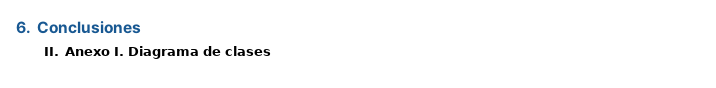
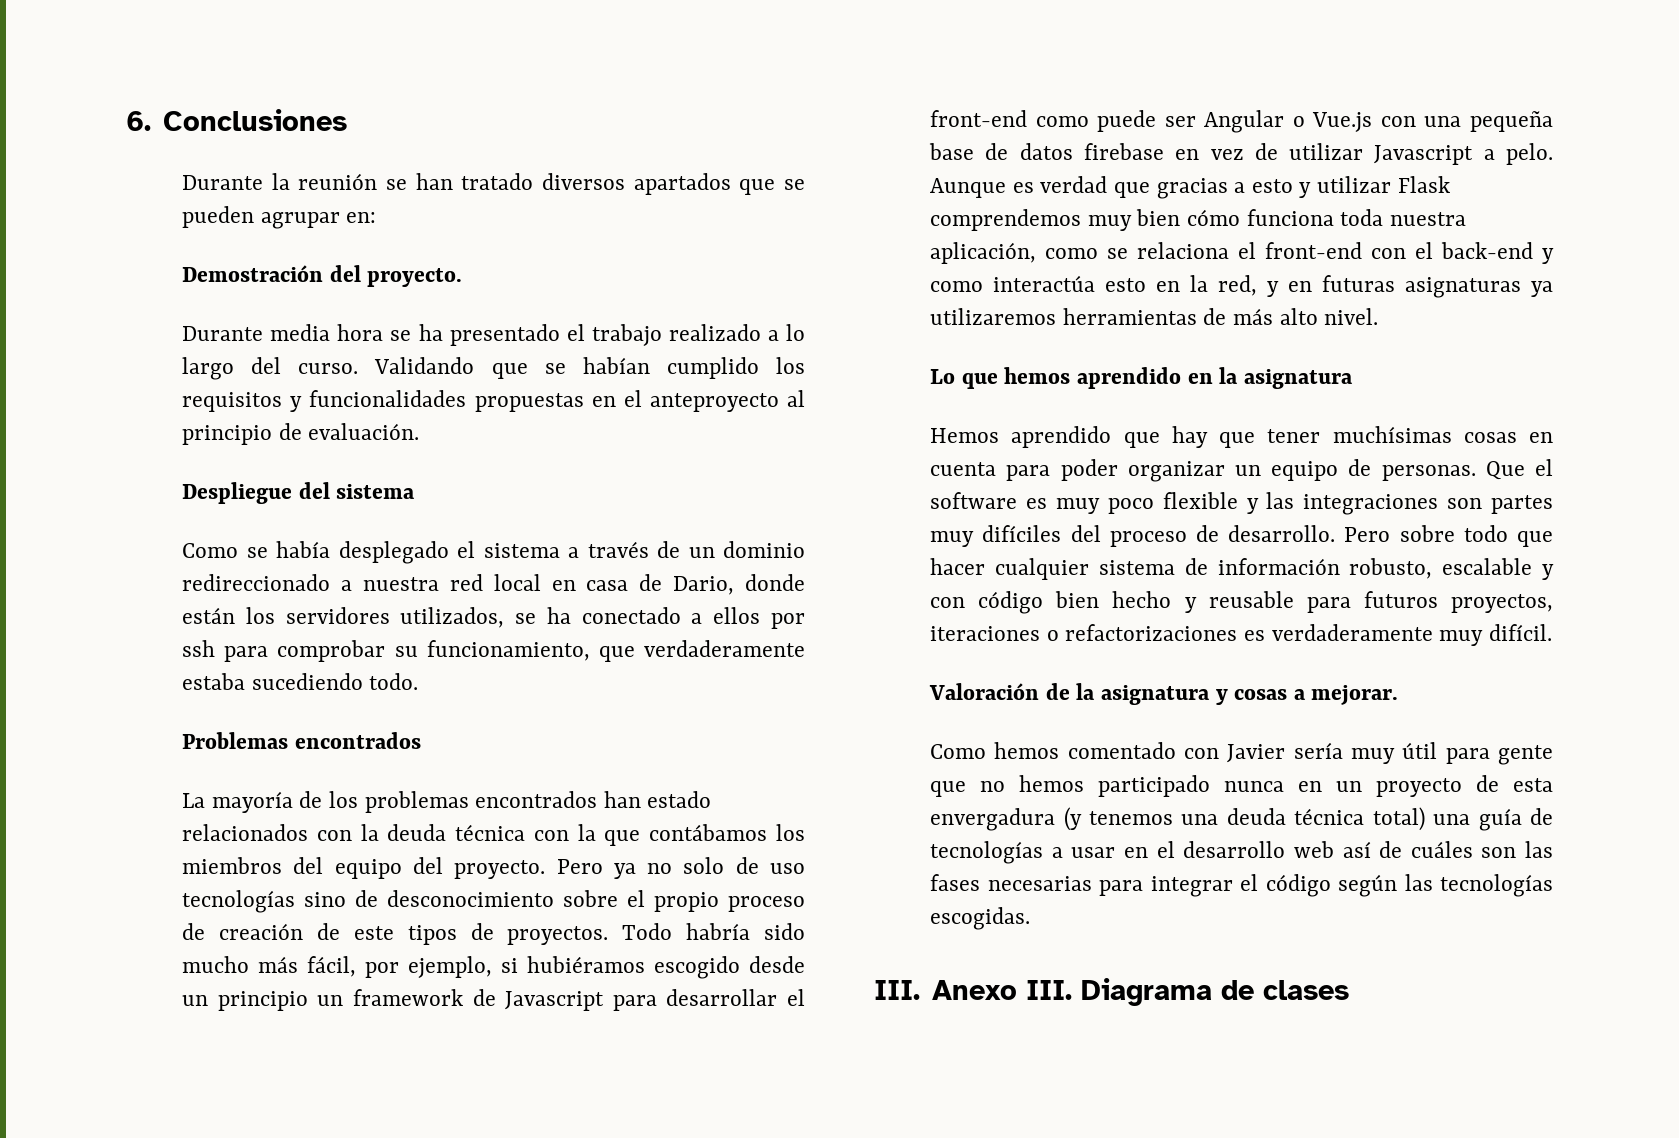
[43,47,125,56] II. Anexo I. -> [182,173,806,195] [182,206,377,229] [182,265,463,287] [182,324,806,346] [182,357,806,380] [182,390,805,412] [182,423,420,445] [182,482,416,504] [182,541,805,564] [182,574,805,595] [182,607,806,629] [182,640,805,662] [182,673,419,690] [182,732,421,749] [182,791,712,813] [182,824,806,846] [182,857,805,879] [182,890,805,913] [182,923,805,945] [182,956,806,979] [182,989,806,1011] [930,110,1553,133] [929,143,1553,165] [930,176,1450,199] [930,209,1466,231] [930,242,1554,264] [930,275,1553,298] [930,308,1379,325] [930,367,1353,389] [930,426,1553,448] [930,459,1553,482] [930,492,1553,515] [930,525,1553,547] [930,558,1554,580] [930,591,1553,614] [930,624,1552,646] [929,683,1399,705] [930,742,1553,765] [930,775,1553,797] [930,807,1553,831] [930,841,1553,864] [930,874,1553,897] [930,907,1031,930] [874,980,1073,1000] Durante la reunión se han tratado diversos apartados que se pueden agrupar en: // Demostración del proyecto. // Durante media hora se ha presentado el trabajo realizado a lo largo del curso. Validando que se habían cumplido los requisitos y funcionalidades propuestas en el anteproyecto al principio de evaluación. // Despliegue del sistema // Como se había desplegado el sistema a través de un dominio redireccionado a nuestra red local en casa de Dario, donde están los servidores utilizados, se ha conectado a ellos por ssh para comprobar su funcionamiento, que verdaderamente estaba sucediendo todo. // Problemas encontrados // La mayoría de los problemas encontrados han estado relacionados con la deuda técnica con la que contábamos los miembros del equipo del proyecto. Pero ya no solo de uso tecnologías sino de desconocimiento sobre el propio proceso de creación de este tipos de proyectos. Todo habría sido mucho más fácil, por ejemplo, si hubiéramos escogido desde un principio un framework de Javascript para desarrollar el front-end como puede ser Angular o Vue.js con una pequeña base de datos firebase en vez de utilizar Javascript a pelo. Aunque es verdad que gracias a esto y utilizar Flask comprendemos muy bien cómo funciona toda nuestra aplicación, como se relaciona el front-end con el back-end y como interactúa esto en la red, y en futuras asignaturas ya utilizaremos herramientas de más alto nivel. // Lo que hemos aprendido en la asignatura // Hemos aprendido que hay que tener muchísimas cosas en cuenta para poder organizar un equipo de personas. Que el software es muy poco flexible y las integraciones son partes muy difíciles del proceso de desarrollo. Pero sobre todo que hacer cualquier sistema de información robusto, escalable y con código bien hecho y reusable para futuros proyectos, iteraciones o refactorizaciones es verdaderamente muy difícil. // Valoración de la asignatura y cosas a mejorar. // Como hemos comentado con Javier sería muy útil para gente que no hemos participado nunca en un proyecto de esta envergadura (y tenemos una deuda técnica total) una guía de tecnologías a usar en el desarrollo web así de cuáles son las fases necesarias para integrar el código según las tecnologías escogidas. // III. Anexo III.

